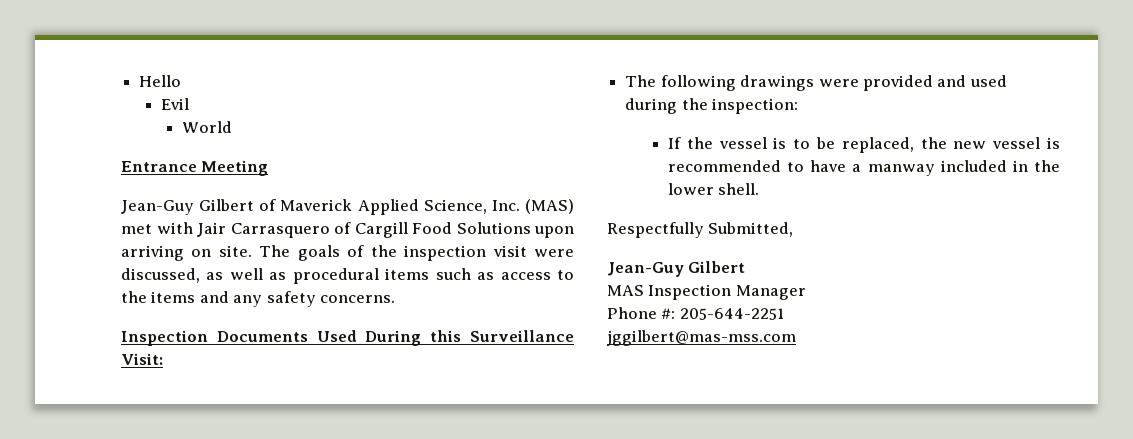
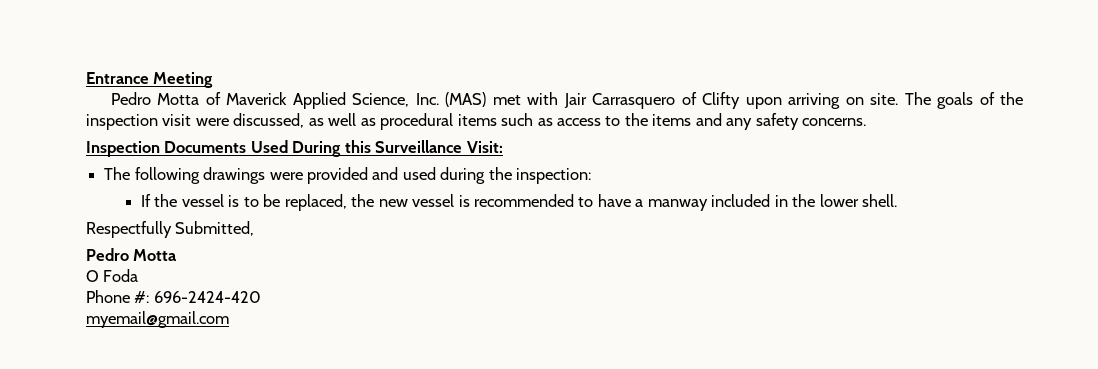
[139,75,182,87] [160,98,189,110] [181,121,232,133] Hello // Evil // World // -> (86, 78) none
[121,199,255,215] Jean-Guy Gilbert -> [110,92,200,105] Pedro Motta
[354,222,531,238] Cargill Food Solutions -> [702,92,741,109] Clifty
[607,261,746,277] [607,284,806,300] Jean-Guy Gilbert // MAS Inspection Manager -> [86,248,178,261] [86,269,139,282] Pedro Motta // O Foda
[679,308,784,320] [607,330,796,346] 205-644-2251 // jggilbert@mas-mss.com -> [153,291,261,303] [86,311,229,328] 696-2424-420 // myemail@gmail.com

